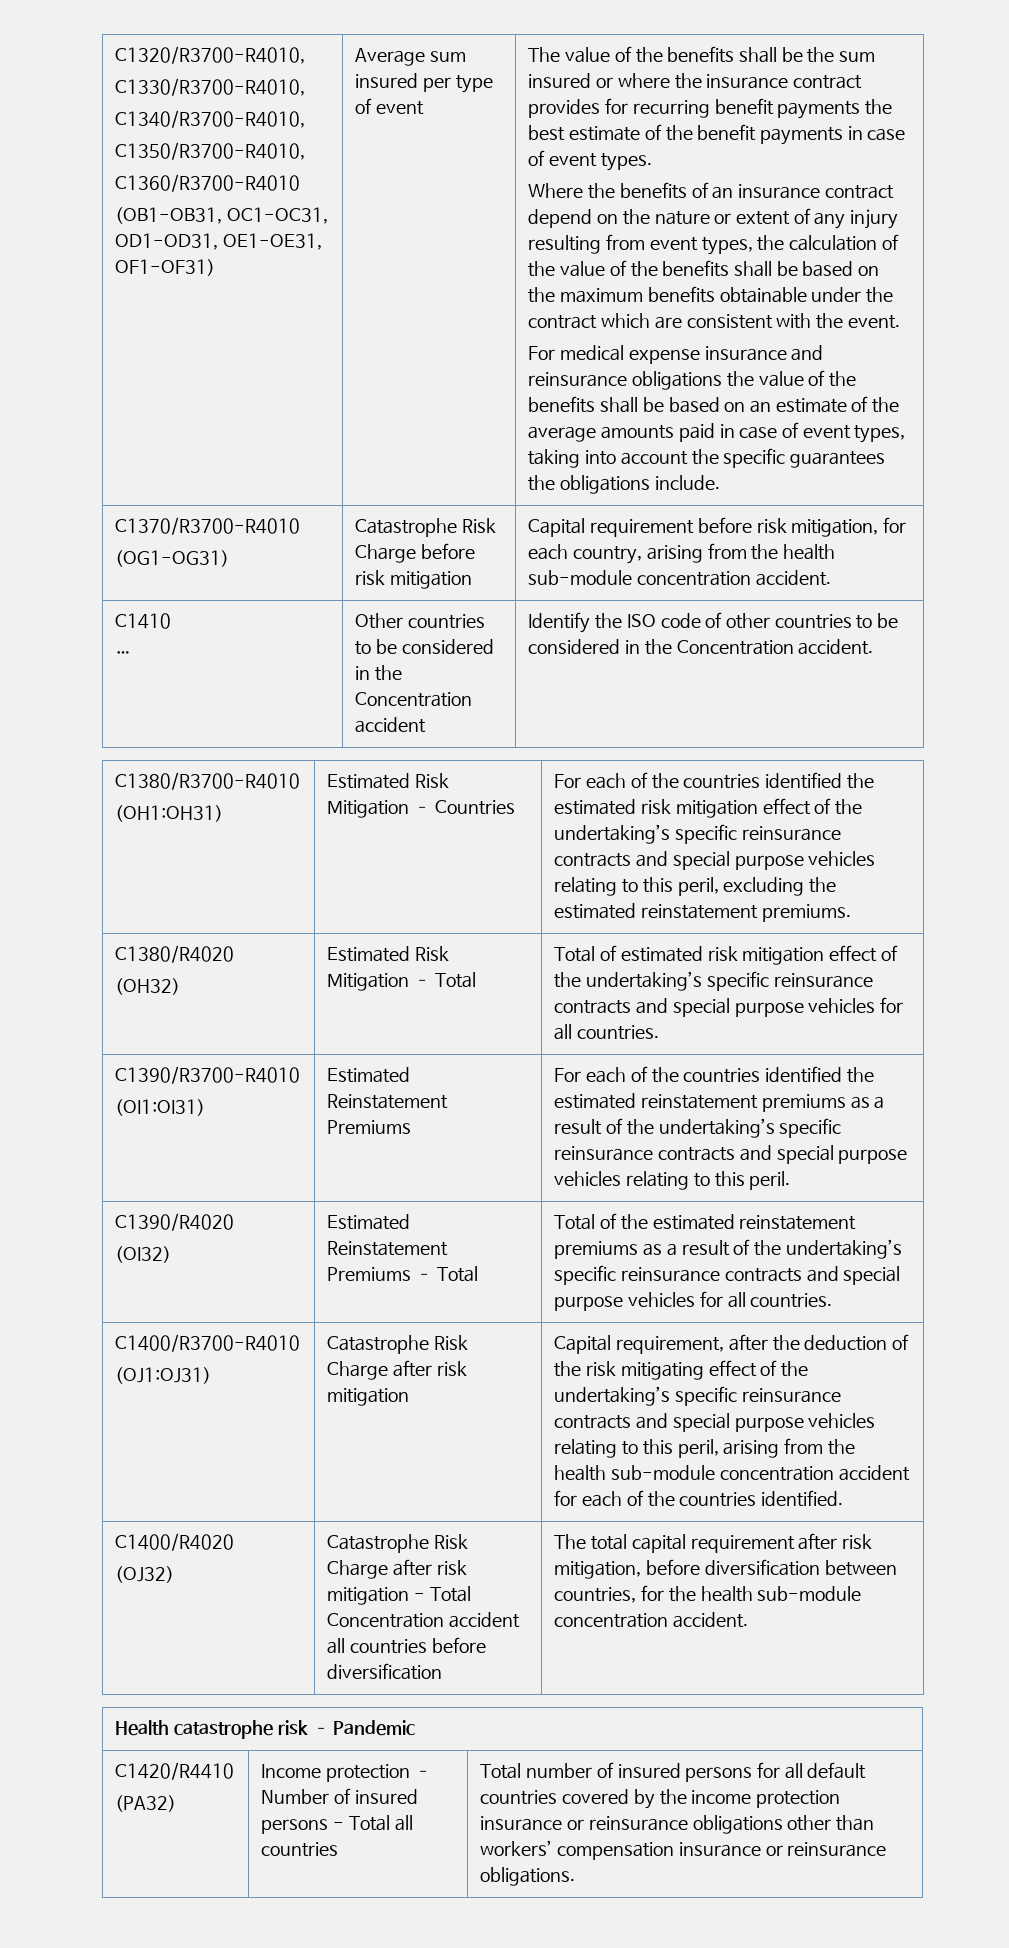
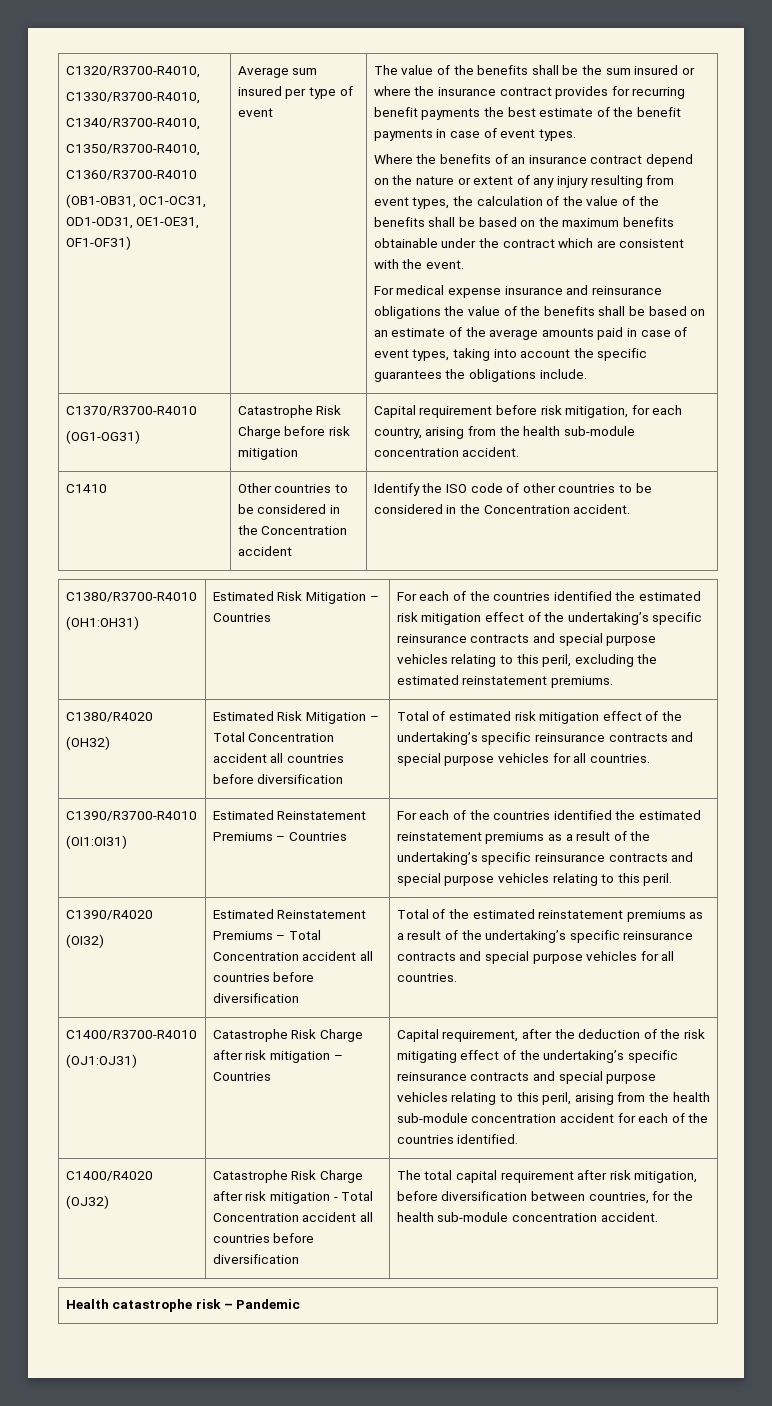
[115,651,132,659] // … -> (107, 488) none
(476, 980) none -> [248,733,335,742] [212,753,344,763] [212,774,344,784] Concentration accident all countries before diversification
(412, 1127) none -> [276,832,347,841] – Countries
(478, 1274) none -> [212,951,373,961] [212,972,315,982] [212,993,299,1003] Concentration accident all countries before diversification
(410, 1397) none -> [333,1055,343,1060] [212,1072,271,1081] – Countries
[115,1762,235,1780] [115,1795,177,1812] [261,1764,431,1782] [261,1788,418,1804] [261,1815,413,1834] [261,1842,339,1857] [480,1762,867,1782] [480,1789,840,1809] [480,1815,874,1834] [480,1840,887,1860] [480,1867,576,1886] // C1420/R4410 // (PA32) | Income protection – Number of insured persons - Total all countries | Total number of insured persons for all default countries covered by the income protection insurance or reinsurance obligations other than workers’ compensation insurance or reinsurance obligations. -> (301, 1304) none

